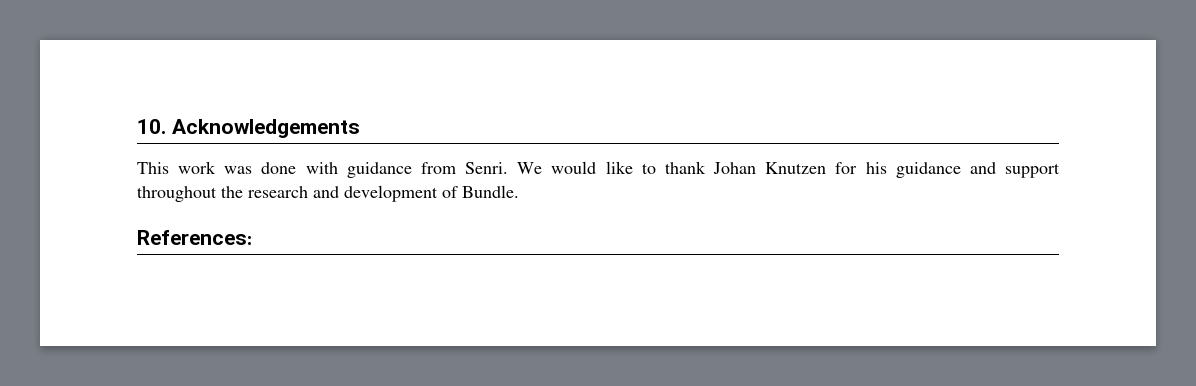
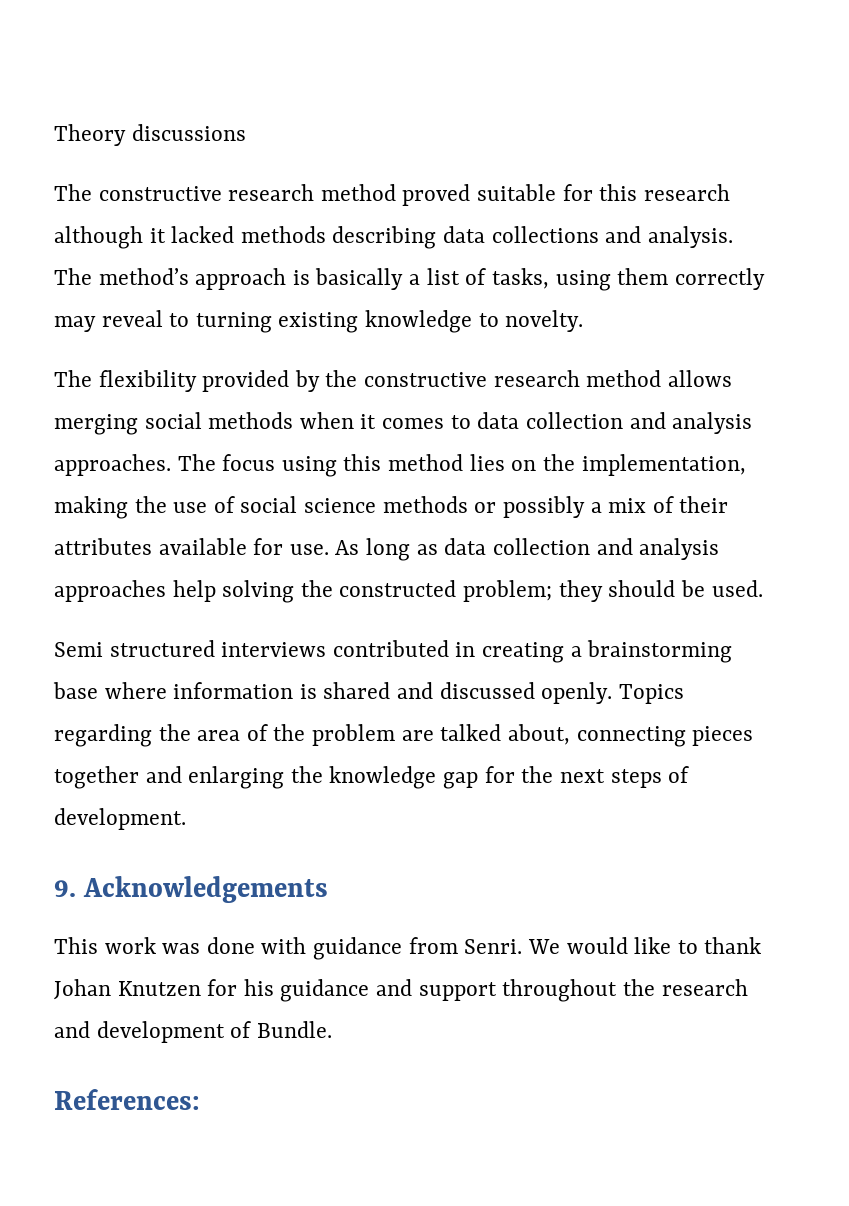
[137,119,166,134] 10. -> [54,124,246,146] [54,184,730,206] [54,226,733,249] [54,268,765,291] [54,310,584,333] [54,370,732,392] [54,412,753,435] [54,454,746,477] [54,496,729,519] [54,538,720,561] [54,580,763,603] [54,640,733,663] [53,682,684,704] [54,724,754,747] [54,766,690,789] [54,808,186,830] [54,880,76,897] Theory discussions // The constructive research method proved suitable for this research although it lacked methods describing data collections and analysis. The method’s approach is basically a list of tasks, using them correctly may reveal to turning existing knowledge to novelty. // The flexibility provided by the constructive research method allows merging social methods when it comes to data collection and analysis approaches. The focus using this method lies on the implementation, making the use of social science methods or possibly a mix of their attributes available for use. As long as data collection and analysis approaches help solving the constructed problem; they should be used. // Semi structured interviews contributed in creating a brainstorming base where information is shared and discussed openly. Topics regarding the area of the problem are talked about, connecting pieces together and enlarging the knowledge gap for the next steps of development. // 9.

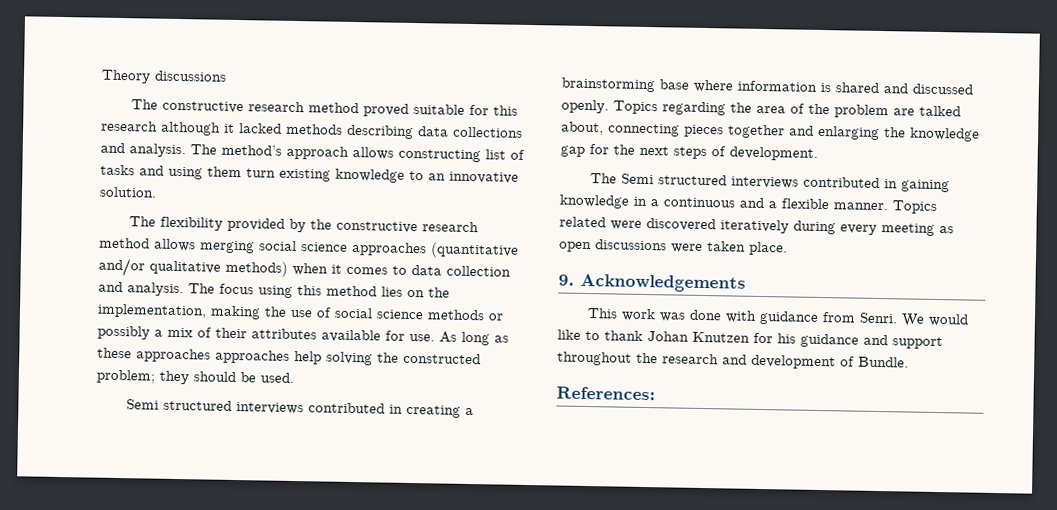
[292,268,765,291] [54,310,584,333] is basically a list of tasks, using them correctly may reveal to turning existing knowledge to novelty. -> [352,146,525,163] [100,164,519,184] [99,186,157,198] allows constructing list of tasks and using them turn existing knowledge to an innovative solution.
[208,412,294,429] methods -> [301,241,519,259] [98,257,288,277] science approaches (quantitative and/or qualitative methods)
[672,412,753,434] [54,454,171,476] analysis approaches. -> [127,282,184,297] analysis.
[444,538,720,560] data collection and analysis -> [97,347,211,363] these approaches
(186, 819) none -> [590,173,951,193] [559,194,937,214] [559,216,954,236] [559,239,788,256] // The Semi structured interviews contributed in gaining knowledge in a continuous and a flexible manner. Topics related were discovered iteratively during every meeting as open discussions were taken place.

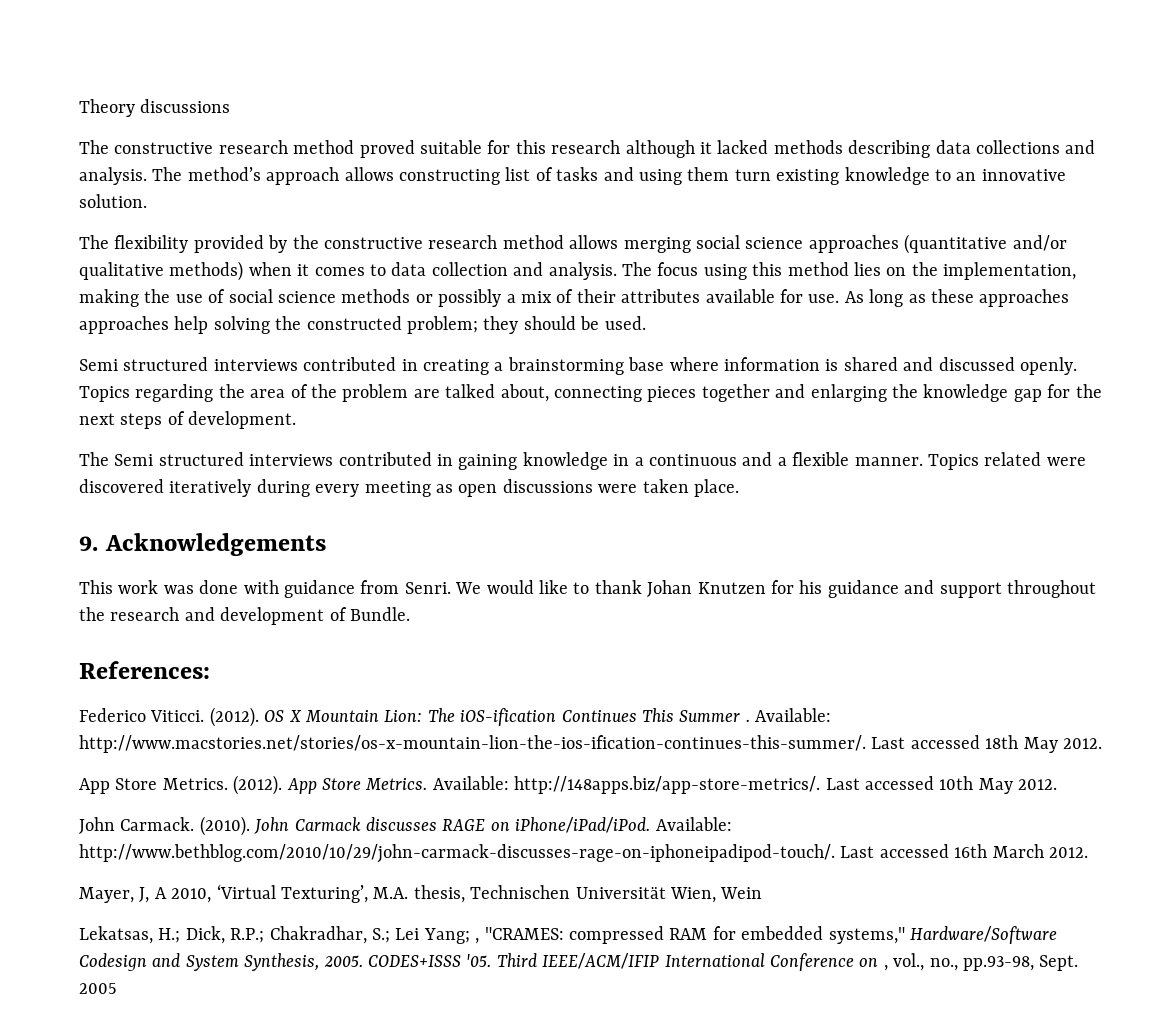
(655, 393) none -> [79,707,832,727] [79,735,1102,753] [79,775,1058,795] [79,816,732,836] [79,844,1088,863] [79,884,763,903] [79,926,1057,944] [79,953,1079,971] [79,983,117,994] // Federico Viticci. (2012). OS X Mountain Lion: The iOS-ification Continues This Summer . Available: http://www.macstories.net/stories/os-x-mountain-lion-the-ios-ification-continues-this-summer/. Last accessed 18th May 2012. // App Store Metrics. (2012). App Store Metrics. Available: http://148apps.biz/app-store-metrics/. Last accessed 10th May 2012. // John Carmack. (2010). John Carmack discusses RAGE on iPhone/iPad/iPod. Available: http://www.bethblog.com/2010/10/29/john-carmack-discusses-rage-on-iphoneipadipod-touch/. Last accessed 16th March 2012. // Mayer, J, A 2010, ‘Virtual Texturing’, M.A. thesis, Technischen Universität Wien, Wein // Lekatsas, H.; Dick, R.P.; Chakradhar, S.; Lei Yang; , "CRAMES: compressed RAM for embedded systems," Hardware/Software Codesign and System Synthesis, 2005. CODES+ISSS '05. Third IEEE/ACM/IFIP International Conference on , vol., no., pp.93-98, Sept. 2005

